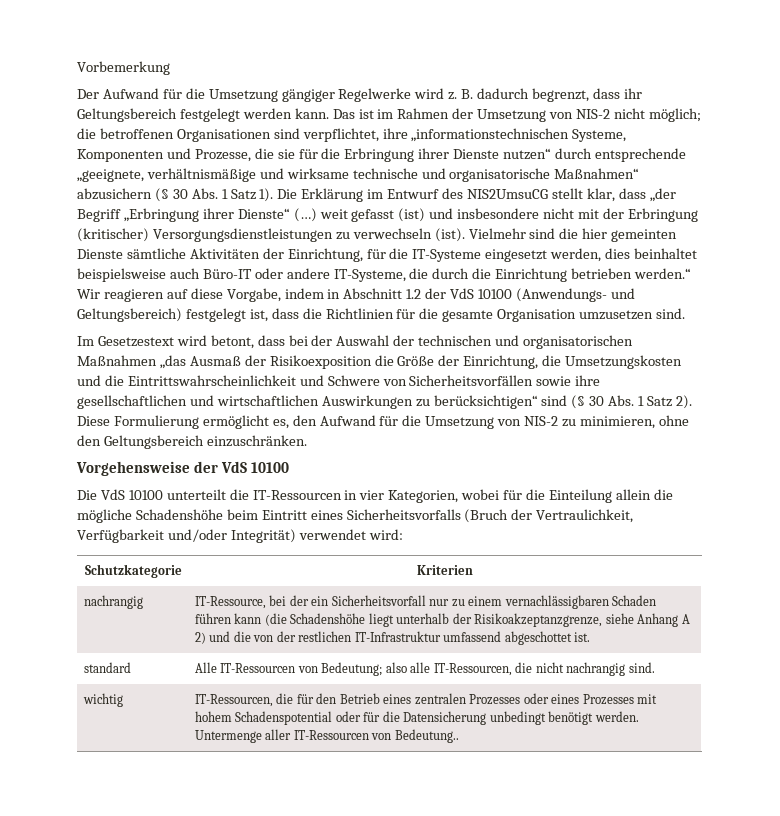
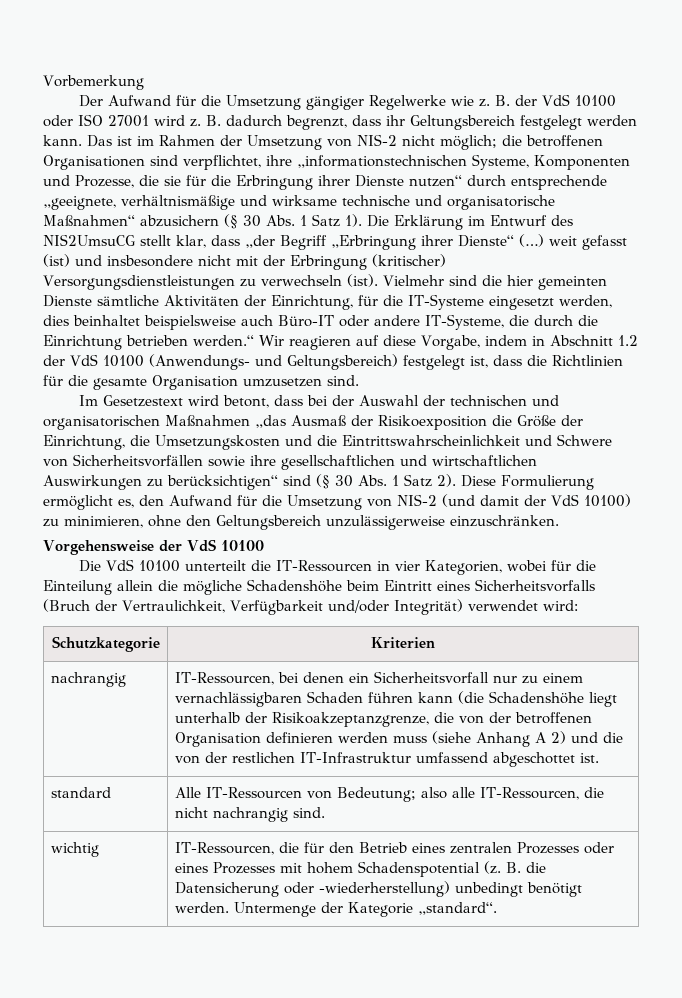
(412, 95) none -> [450,94,616,107] [43,114,149,127] wie z. B. der VdS 10100 oder ISO 27001
(559, 421) none -> [442,494,631,507] (und damit der VdS 10100)
(204, 442) none -> [326,515,445,530] unzulässigerweise
[194,595,309,609] IT-Ressource, bei der -> [174,672,344,685] IT-Ressourcen, bei denen
[605,613,634,624] siehe -> [433,712,592,724] [174,731,471,747] die von der betroffenen Organisation definieren werden muss (siehe
[335,711,639,725] [194,729,459,743] oder für die Datensicherung unbedingt benötigt werden. Untermenge aller IT-Ressourcen von Bedeutung.. -> [483,861,546,874] [174,881,582,897] [174,902,497,917] (z. B. die Datensicherung oder -wiederherstellung) unbedingt benötigt werden. Untermenge der Kategorie „standard“.

